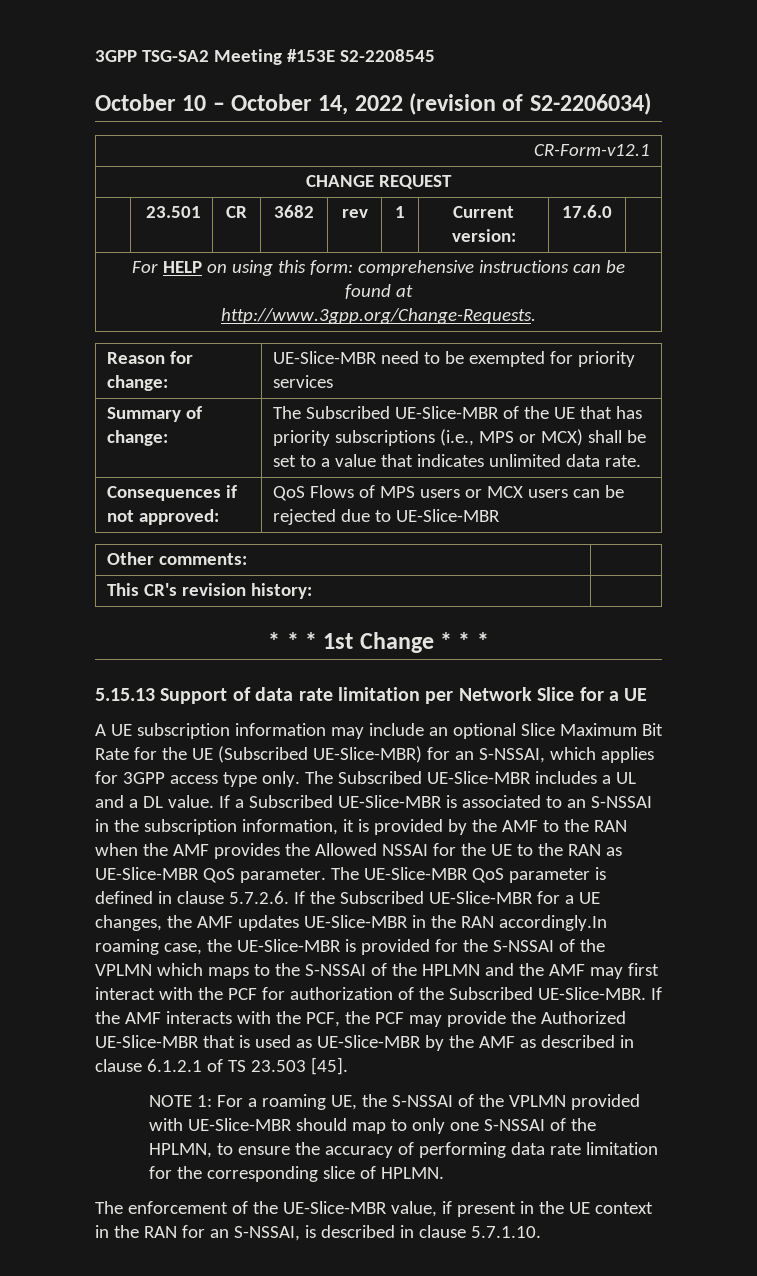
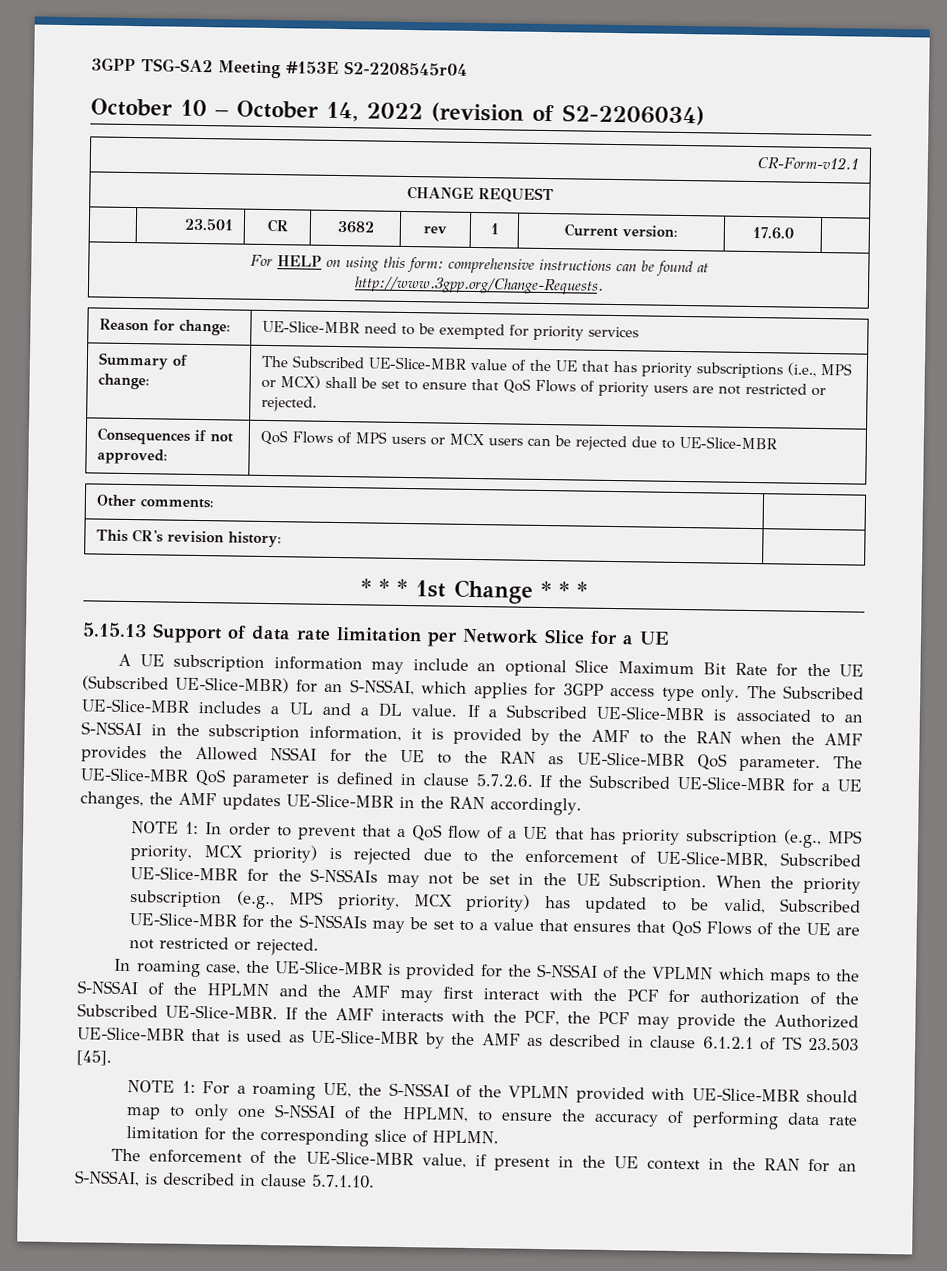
[339,49,435,62] S2-2208545 -> [344,61,468,76] S2-2208545r04
(500, 412) none -> [469,358,508,371] value
[321,454,642,467] a value that indicates unlimited data rate. -> [421,378,826,397] [260,395,317,412] ensure that QoS Flows of priority users are not restricted or rejected.
[498,915,607,931] accordingly.In -> [490,797,582,816] [131,821,863,849] [130,844,861,868] [130,866,861,894] [130,890,861,914] [129,912,860,937] [129,936,320,956] [114,958,132,972] accordingly. // NOTE 1: In order to prevent that a QoS flow of a UE that has priority subscription (e.g., MPS priority, MCX priority) is rejected due to the enforcement of UE-Slice-MBR, Subscribed UE-Slice-MBR for the S-NSSAIs may not be set in the UE Subscription. When the priority subscription (e.g., MPS priority, MCX priority) has updated to be valid, Subscribed UE-Slice-MBR for the S-NSSAIs may be set to a value that ensures that QoS Flows of the UE are not restricted or rejected. // In

